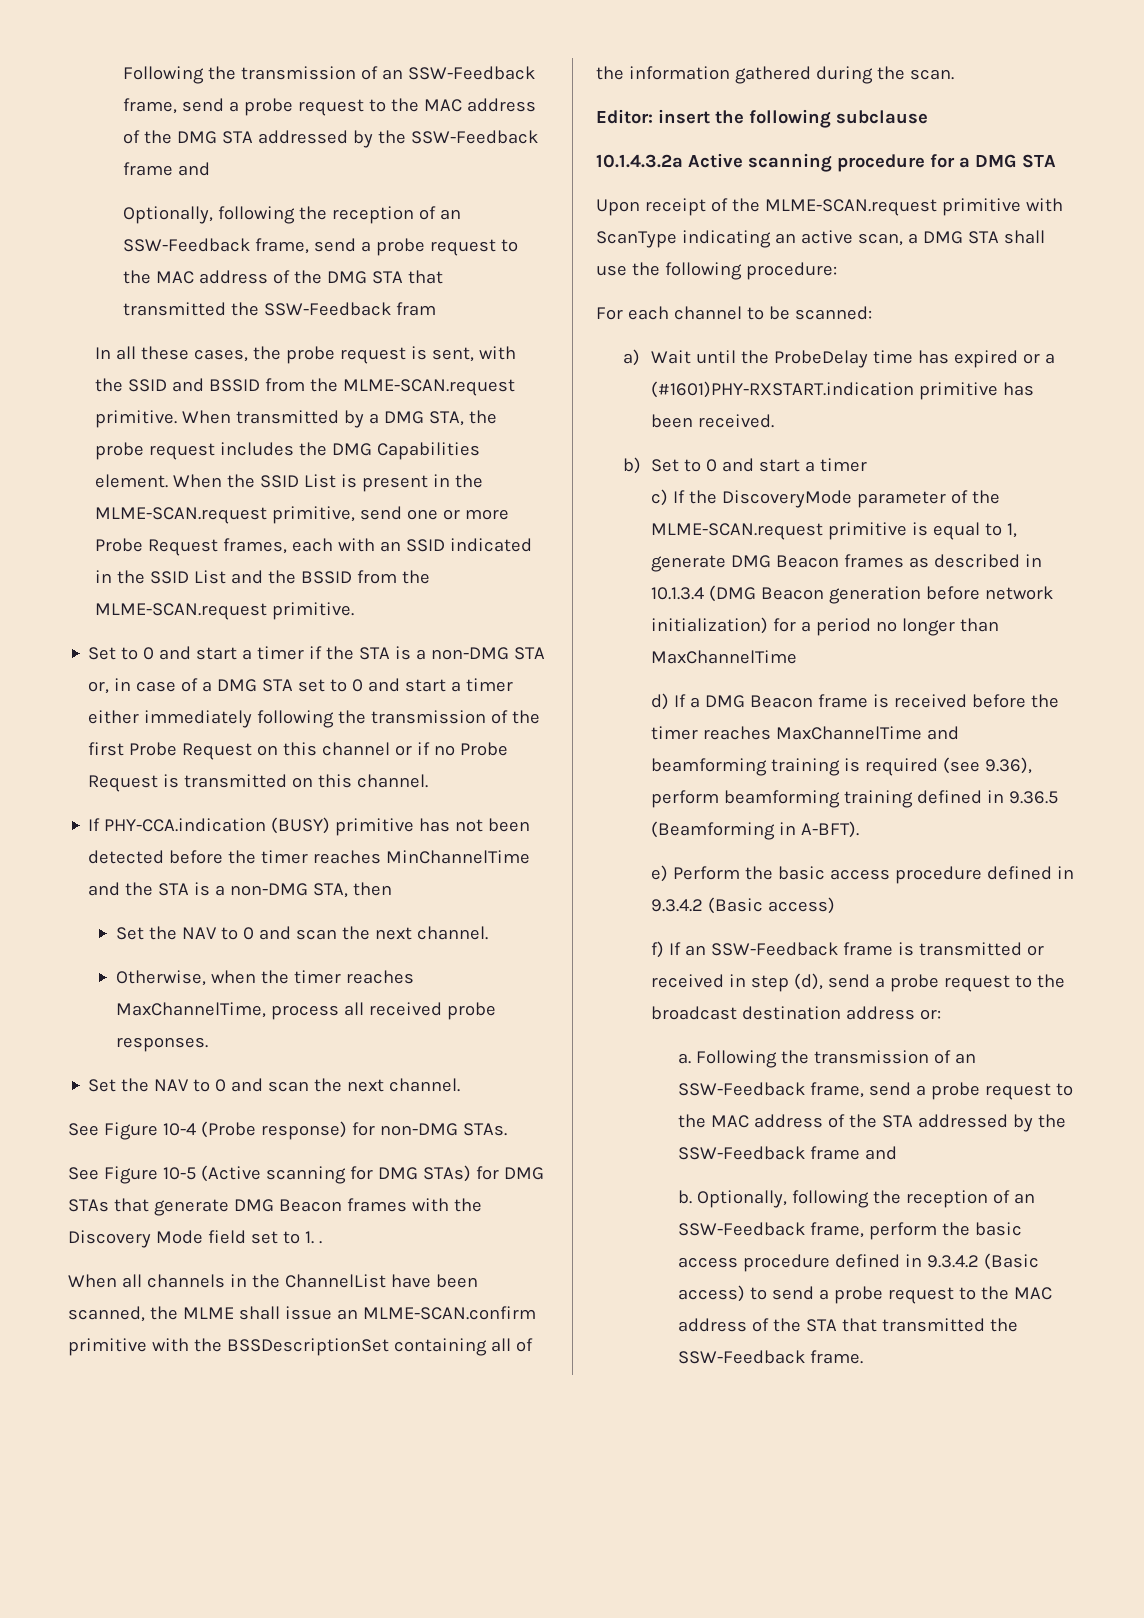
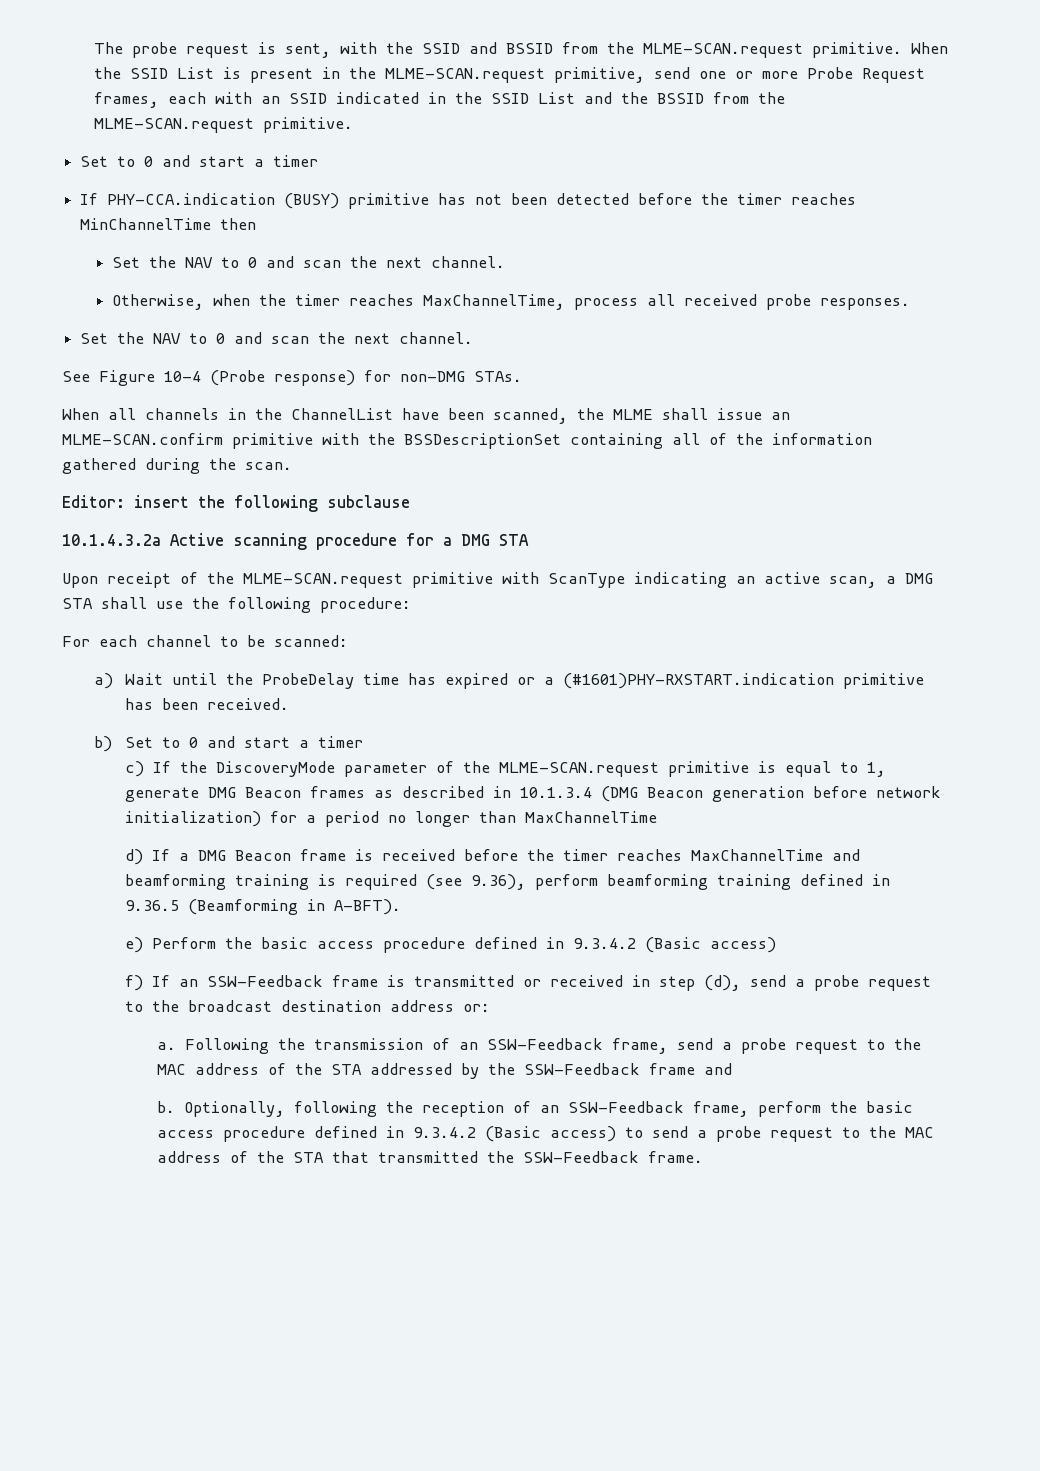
[122,66,535,84] [122,98,536,116] [122,130,538,148] [122,162,210,176] [122,206,461,224] [122,238,518,256] [122,270,443,284] [122,302,436,316] [95,346,282,362] Following the transmission of an SSW-Feedback frame, send a probe request to the MAC address of the DMG STA addressed by the SSW-Feedback frame and // Optionally, following the reception of an SSW-Feedback frame, send a probe request to the MAC address of the DMG STA that transmitted the SSW-Feedback fram // In all these cases, the -> [93,42,123,54] The
[236,410,498,428] [95,442,481,460] [95,474,223,488] transmitted by a DMG STA, the probe request includes the DMG Capabilities element. When -> (948, 48) none
[309,646,546,660] [88,678,514,694] [88,710,541,728] [88,742,509,760] [88,774,429,792] if the STA is a non-DMG STA or, in case of a DMG STA set to 0 and start a timer either immediately following the transmission of the first Probe Request on this channel or if no Probe Request is transmitted on this channel. -> (319, 161) none
[88,882,349,898] and the STA is a non-DMG STA, -> (212, 224) none
[68,1165,544,1184] [68,1198,482,1216] [68,1230,322,1248] // See Figure 10-5 (Active scanning for DMG STAs) for DMG STAs that generate DMG Beacon frames with the Discovery Mode field set to 1. . -> (522, 376) none

